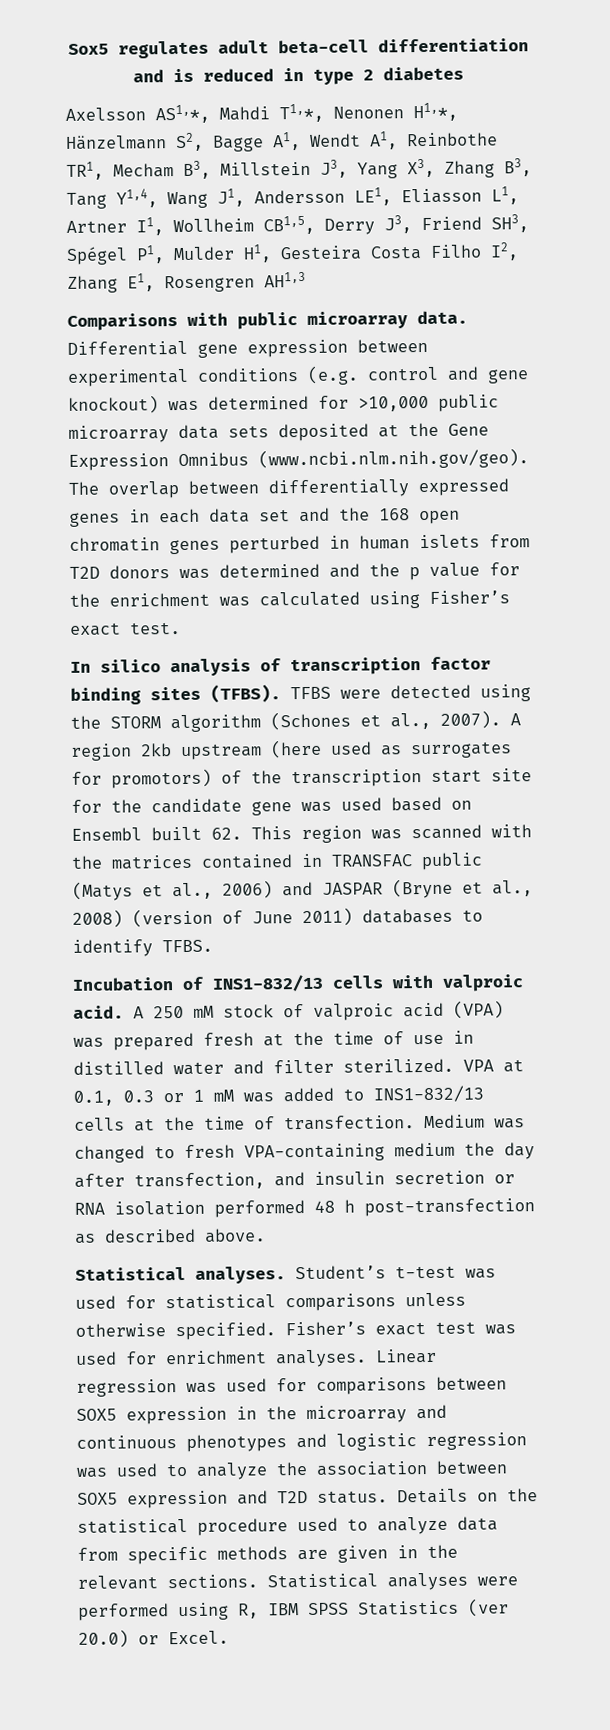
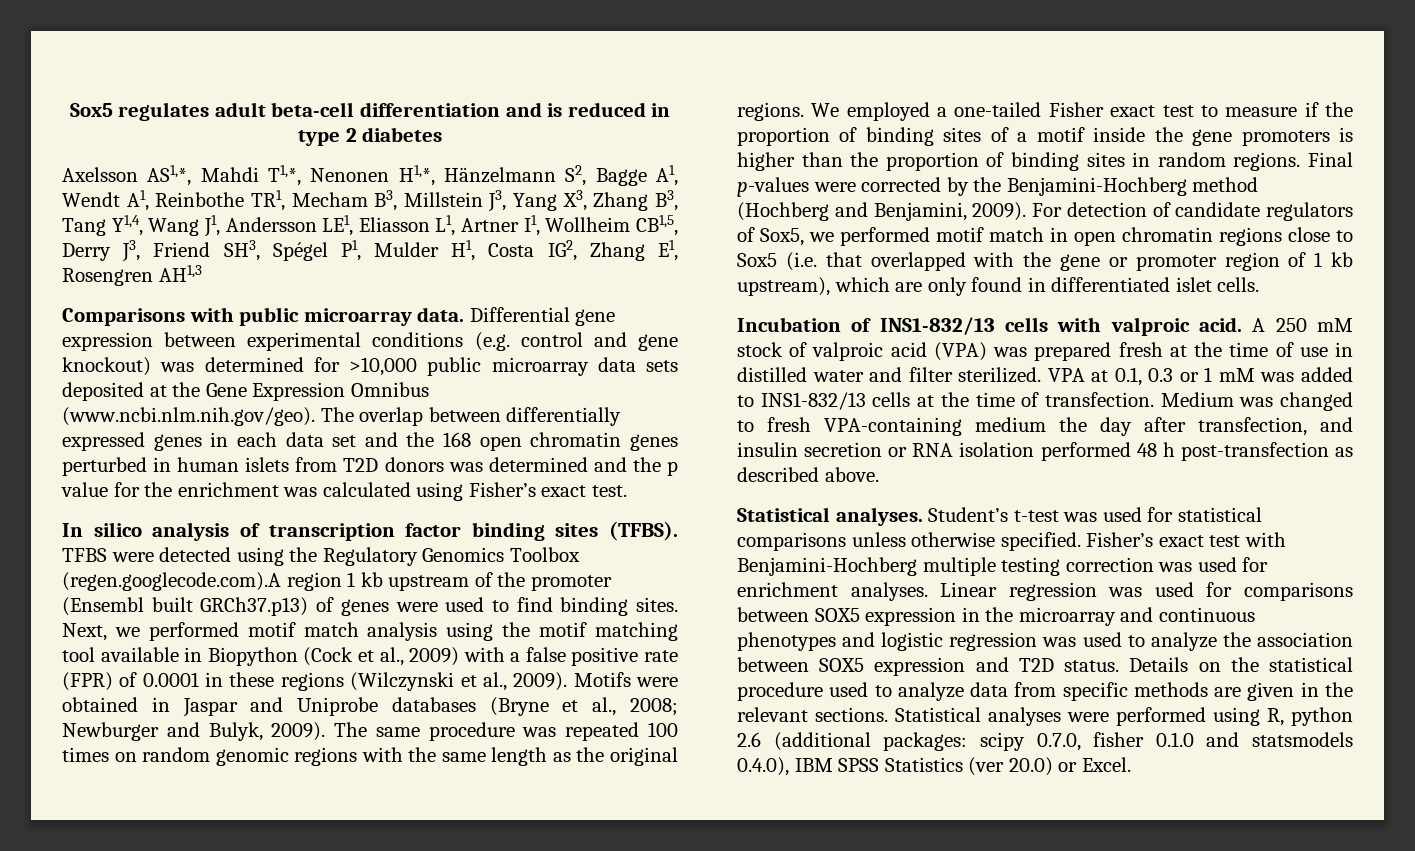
[280,242,519,261] Gesteira Costa Filho I2, -> [488,240,577,261] Costa IG2,
[110,710,521,733] [70,739,512,761] [71,768,532,789] [71,796,472,816] [71,824,532,844] [71,852,483,871] [72,878,533,901] [72,907,483,928] [72,939,213,957] STORM algorithm (Schones et al., 2007). A region 2kb upstream (here used as surrogates for promotors) of the transcription start site for the candidate gene was used based on Ensembl built 62. This region was scanned with the matrices contained in TRANSFAC public (Matys et al., 2006) and JASPAR (Bryne et al., 2008) (version of June 2011) databases to identify TFBS. -> [322,547,580,566] [62,572,612,591] [62,597,678,616] [62,622,679,641] [62,647,678,666] [62,672,679,691] [62,697,678,717] [62,722,678,741] [62,747,678,766] [737,102,1353,121] [737,127,1353,146] [737,152,1353,171] [737,177,1259,197] [737,202,1353,221] [737,227,1353,246] [737,252,1353,271] [737,277,1260,296] Regulatory Genomics Toolbox (regen.googlecode.com).A region 1 kb upstream of the promoter (Ensembl built GRCh37.p13) of genes were used to find binding sites. Next, we performed motif match analysis using the motif matching tool available in Biopython (Cock et al., 2009) with a false positive rate (FPR) of 0.0001 in these regions (Wilczynski et al., 2009). Motifs were obtained in Jaspar and Uniprobe databases (Bryne et al., 2008; Newburger and Bulyk, 2009). The same procedure was repeated 100 times on random genomic regions with the same length as the original regions. We employed a one-tailed Fisher exact test to measure if the proportion of binding sites of a motif inside the gene promoters is higher than the proportion of binding sites in random regions. Final p-values were corrected by the Benjamini-Hochberg method (Hochberg and Benjamini, 2009). For detection of candidate regulators of Sox5, we performed motif match in open chromatin regions close to Sox5 (i.e. that overlapped with the gene or promoter region of 1 kb upstream), which are only found in differentiated islet cells.
(476, 1327) none -> [1244,532,1286,547] [737,557,1154,576] with Benjamini-Hochberg multiple testing correction
(259, 1611) none -> [1291,707,1353,726] [737,732,1353,751] [737,757,789,776] python 2.6 (additional packages: scipy 0.7.0, fisher 0.1.0 and statsmodels 0.4.0),

